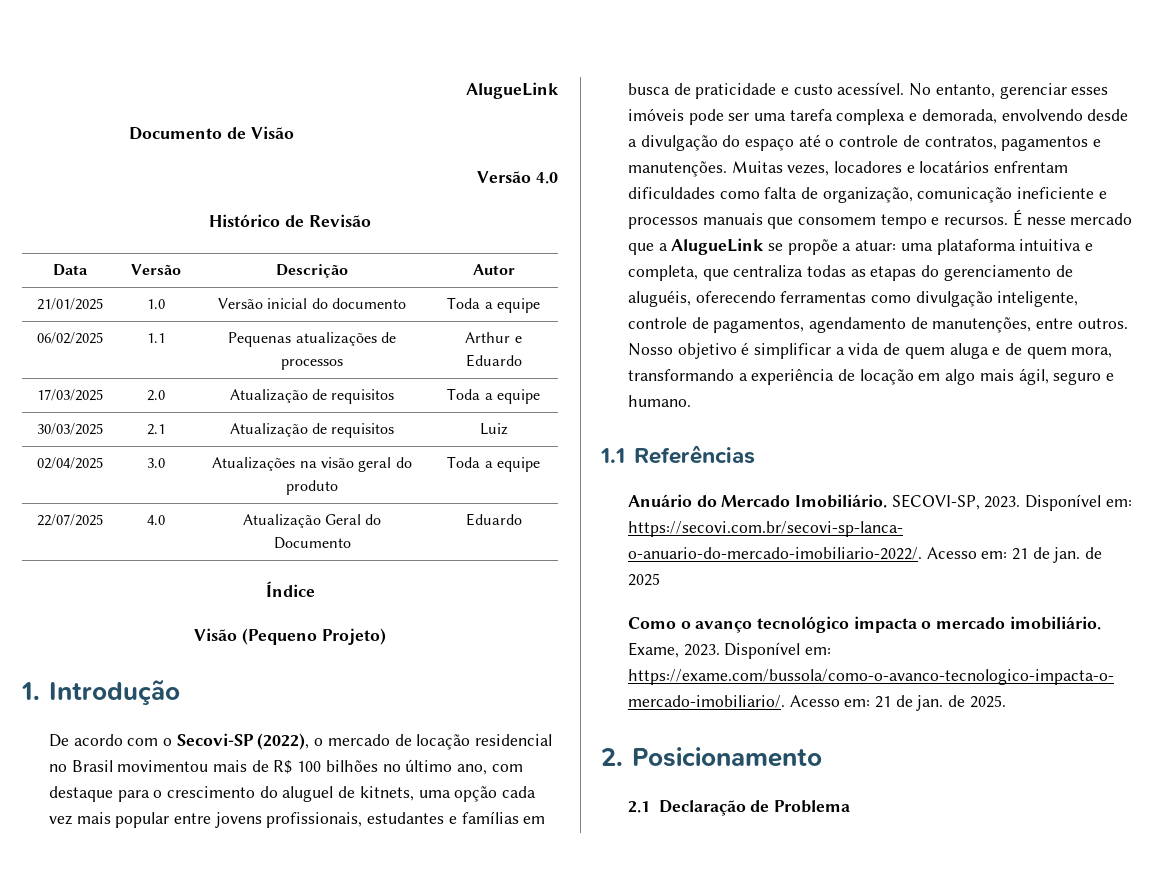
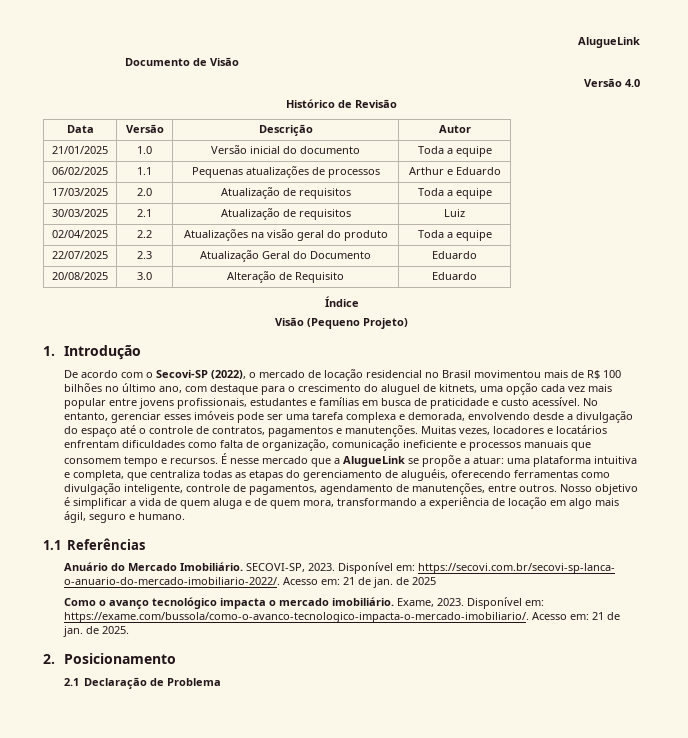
[146,458,165,468] 3.0 -> [137,230,152,238] 2.2
[146,515,165,525] 4.0 -> [137,251,152,259] 2.3
(522, 519) none -> [52,272,108,280] [137,272,152,280] [227,271,344,283] [432,272,477,280] // 20/08/2025 | 3.0 | Alteração de Requisito | Eduardo

